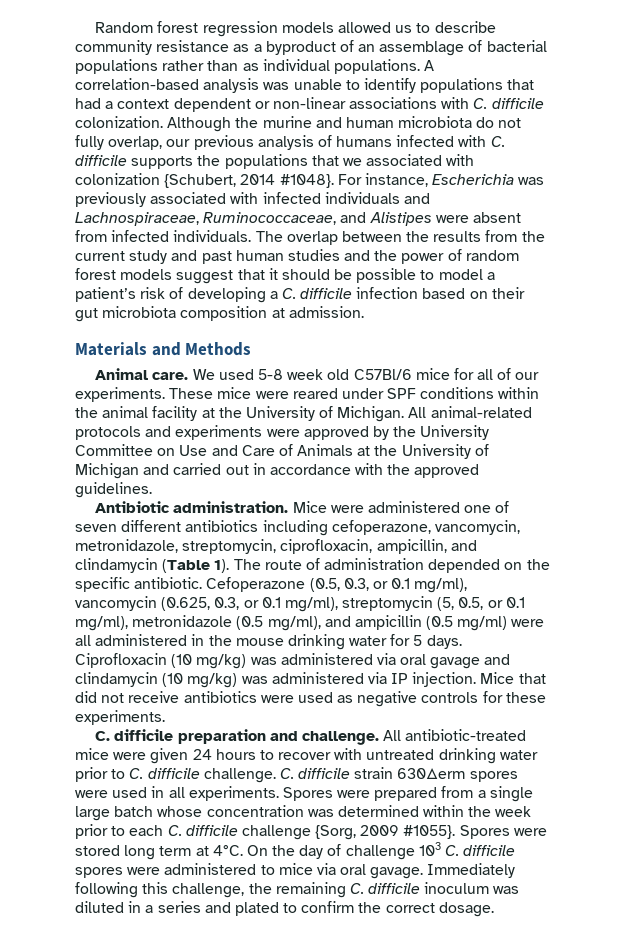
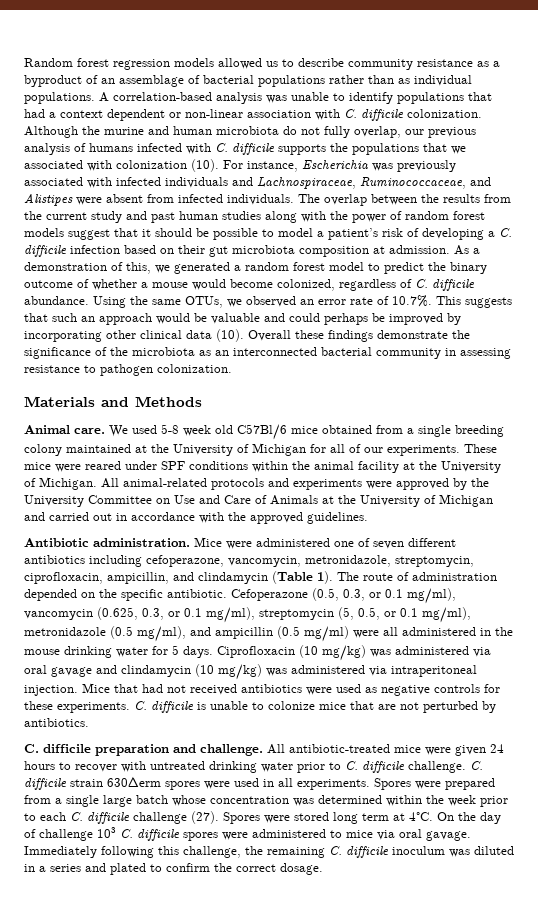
[349,97,438,109] associations -> [247,110,311,118] association
[164,174,334,188] {Schubert, 2014 #1048}. -> [191,159,219,172] (10).
[344,250,371,261] and -> [265,211,326,223] along with
(364, 312) none -> [454,245,480,255] [24,262,487,274] [24,279,475,291] [24,295,512,308] [24,313,461,325] [24,329,470,342] [24,347,511,359] [24,364,232,376] As a demonstration of this, we generated a random forest model to predict the binary outcome of whether a mouse would become colonized, regardless of C. difficile abundance. Using the same OTUs, we observed an error rate of 10.7%. This suggests that such an approach would be valuable and could perhaps be improved by incorporating other clinical data (10). Overall these findings demonstrate the significance of the microbiota as an interconnected bacterial community in assessing resistance to pathogen colonization.
(450, 374) none -> [322,425,504,437] [24,443,306,456] obtained from a single breeding colony maintained at the University of Michigan
[391,673,409,684] IP -> [391,665,477,677] intraperitoneal
[75,691,180,703] did not receive -> [142,684,237,695] had not received
(165, 717) none -> [134,701,496,713] [24,718,89,727] C. difficile is unable to colonize mice that are not perturbed by antibiotics.
[315,825,456,840] {Sorg, 2009 #1055}. -> [191,811,219,824] (27).

